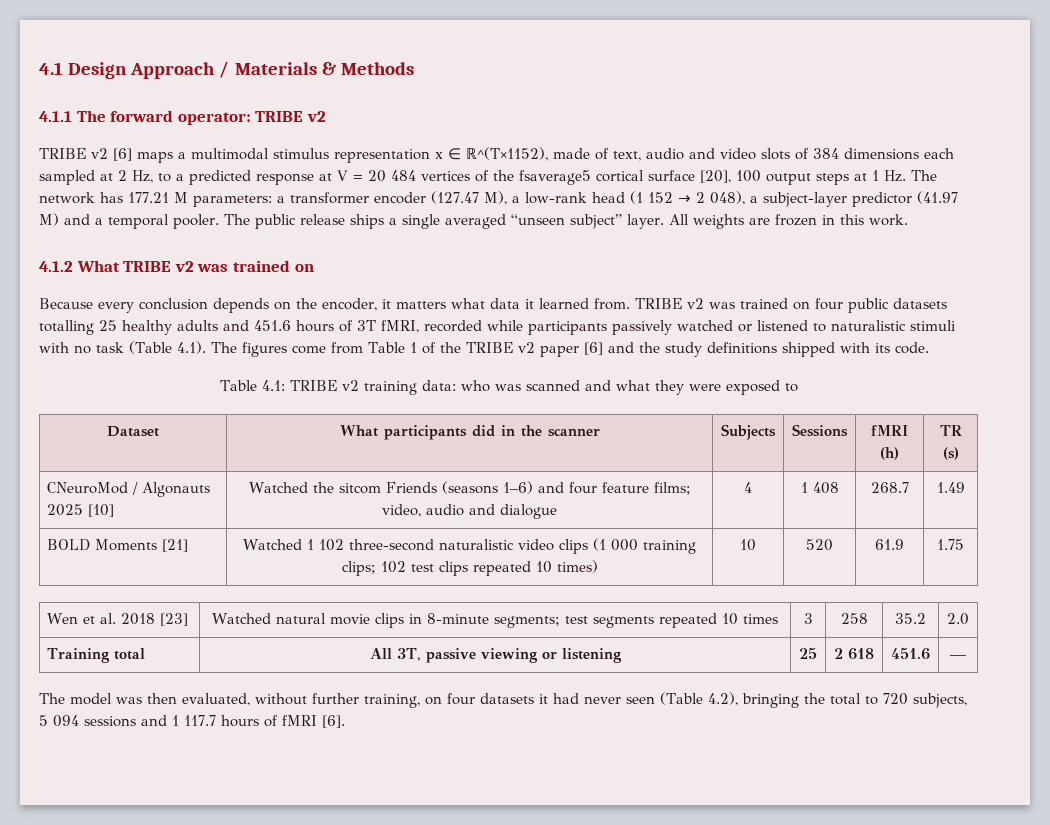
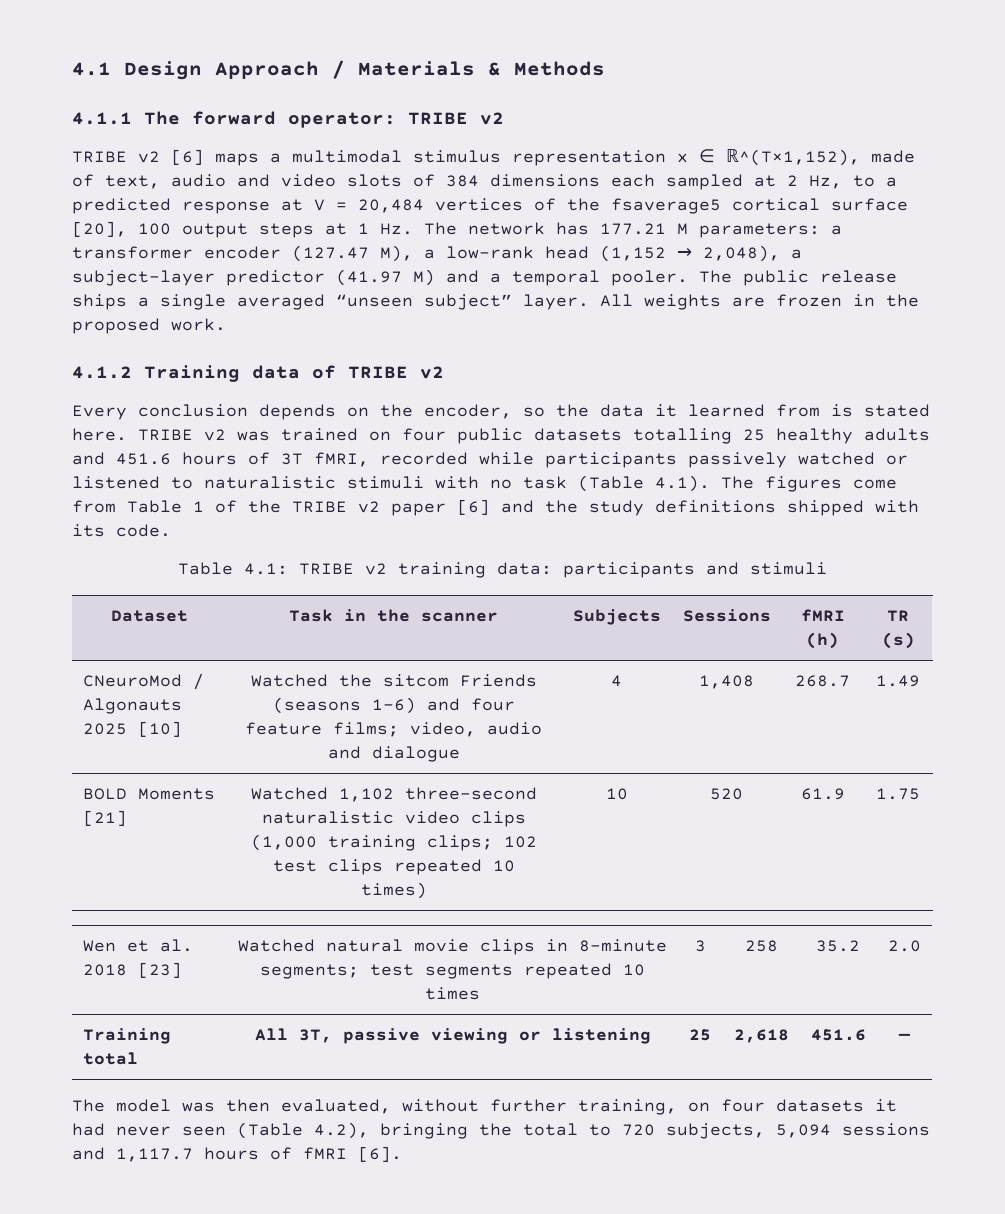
[466,147,548,161] ℝ^(T×1152), -> [726,149,860,166] ℝ^(T×1,152),
[368,170,416,182] 20 484 -> [358,199,424,213] 20,484
[630,191,745,205] (1 152 → 2 048), -> [600,245,780,262] (1,152 → 2,048),
[839,214,864,225] this -> [886,294,919,307] [72,318,160,334] the proposed
[76,260,314,272] [39,298,134,313] What TRIBE v2 was trained on // Because every -> [144,365,444,382] [72,405,127,420] Training data of TRIBE v2 // Every
[382,298,630,310] it matters what data it learned from. -> [523,404,930,417] [72,428,127,441] so the data it learned from is stated here.
[460,380,798,395] [107,426,159,437] [339,425,495,440] who was scanned and what they were exposed to // Dataset | What participants did -> [563,562,827,578] [110,610,188,622] [289,609,333,622] participants and stimuli // Dataset | Task
[800,482,839,494] 1 408 -> [699,675,754,689] 1,408
[306,539,344,551] 1 102 -> [338,788,394,802] 1,102
[592,538,638,551] (1 000 -> [250,834,317,851] (1,000
[834,648,874,660] 2 618 -> [733,1029,789,1043] 2,618
[39,715,216,727] 5 094 sessions and 1 117.7 -> [776,1123,930,1138] [72,1147,193,1162] 5,094 sessions and 1,117.7

